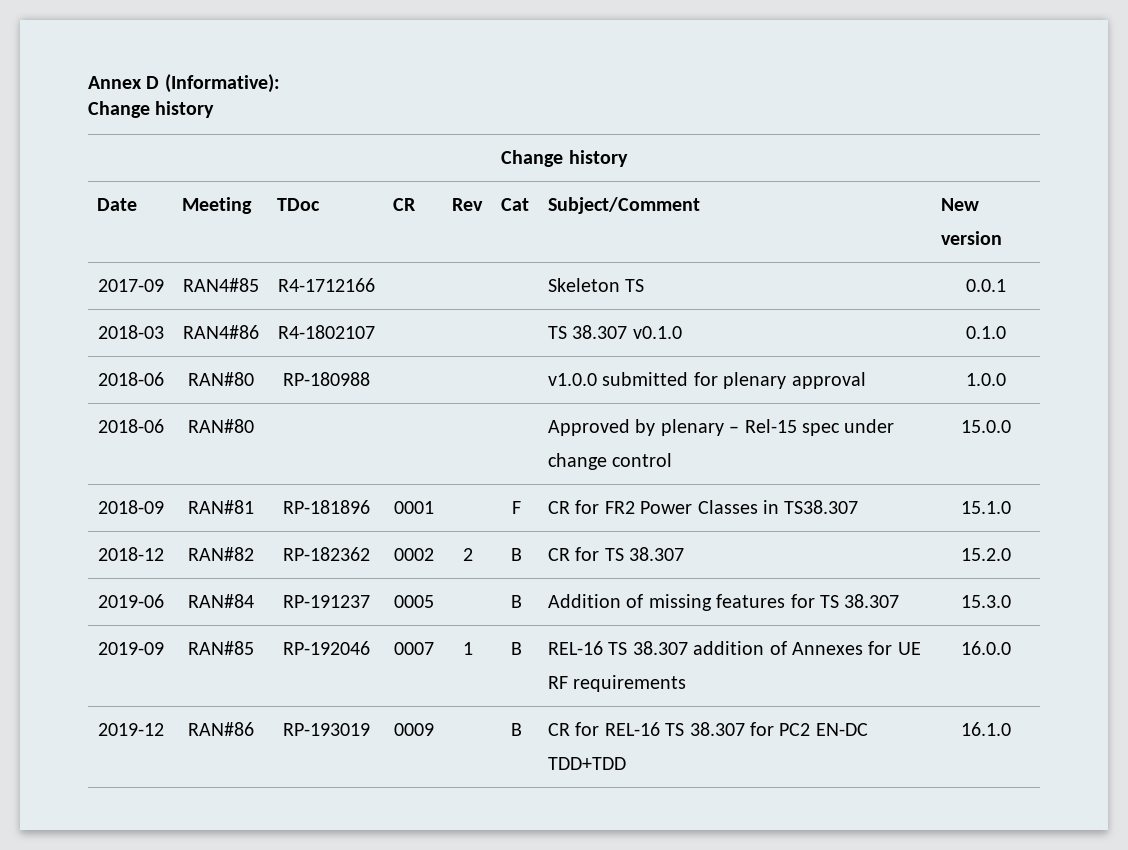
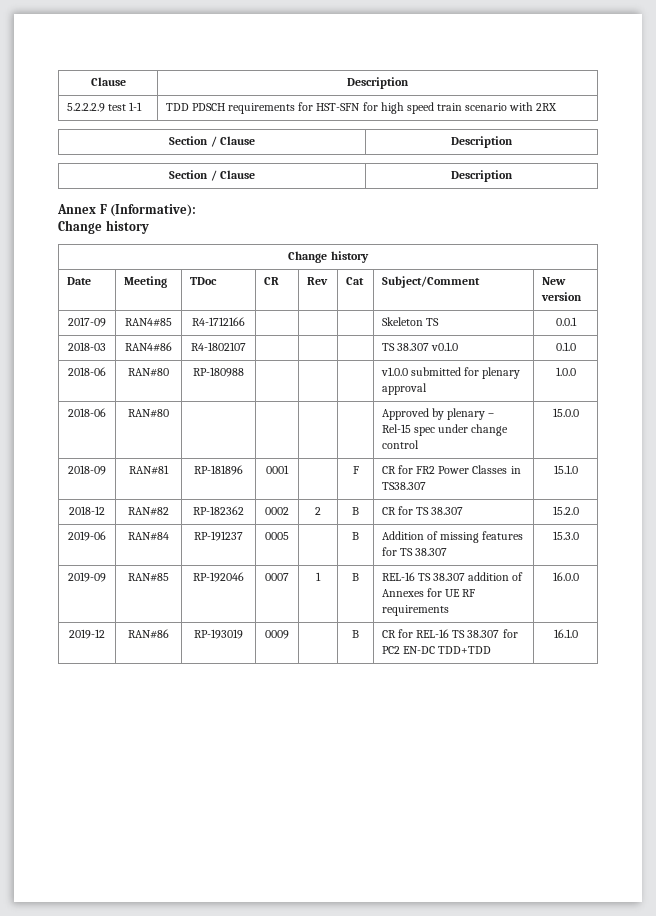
[88,76,160,89] Annex D -> [90,77,126,86] [347,77,410,89] [67,102,143,112] [166,102,558,114] [169,136,255,147] [451,136,513,148] [169,170,255,181] [451,170,513,182] [57,204,107,214] Clause | Description // 5.2.2.2.9 test 1-1 | TDD PDSCH requirements for HST-SFN for high speed train scenario with 2RX // Section / Clause | Description // Section / Clause | Description // Annex F

